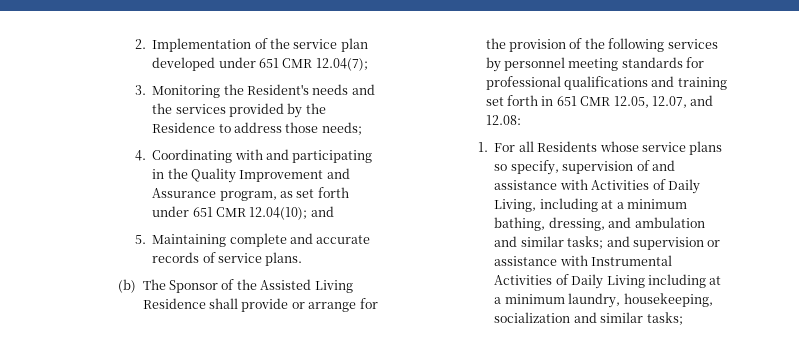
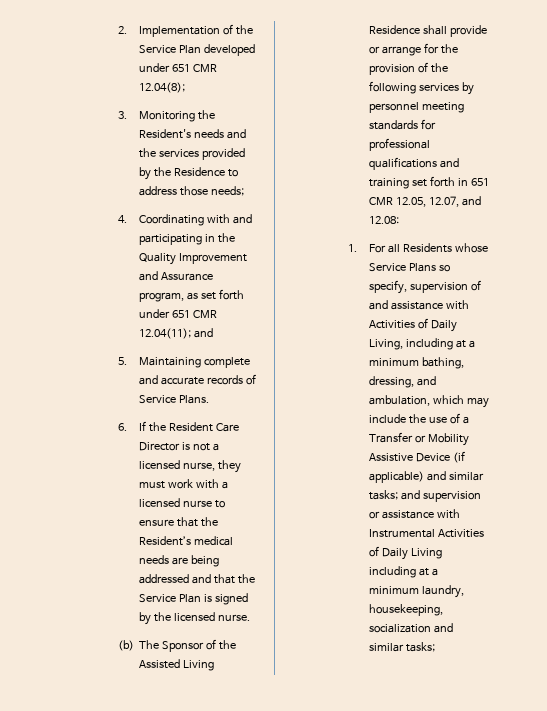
[293,38,368,52] service plan -> [139,45,202,54] Service Plan
[315,58,368,71] 12.04(7); -> [139,82,186,93] 12.04(8);
[249,207,308,220] 12.04(10); -> [139,328,192,339] 12.04(11);
[217,252,303,266] service plans. -> [139,395,210,404] [117,421,240,432] [139,442,220,451] [139,460,242,473] [139,479,229,489] [139,498,226,508] [139,517,219,527] [139,536,234,546] [139,555,220,567] [139,574,256,584] [139,593,249,605] [139,612,251,625] Service Plans. // 6. If the Resident Care Director is not a licensed nurse, they must work with a licensed nurse to ensure that the Resident’s medical needs are being addressed and that the Service Plan is signed by the licensed nurse.
[641,141,723,155] service plans -> [369,263,437,272] Service Plans
[634,217,705,228] ambulation -> [369,395,490,408] [369,413,470,424] [369,432,470,446] [369,451,466,463] [369,471,425,483] ambulation, which may include the use of a Transfer or Mobility Assistive Device (if applicable)

